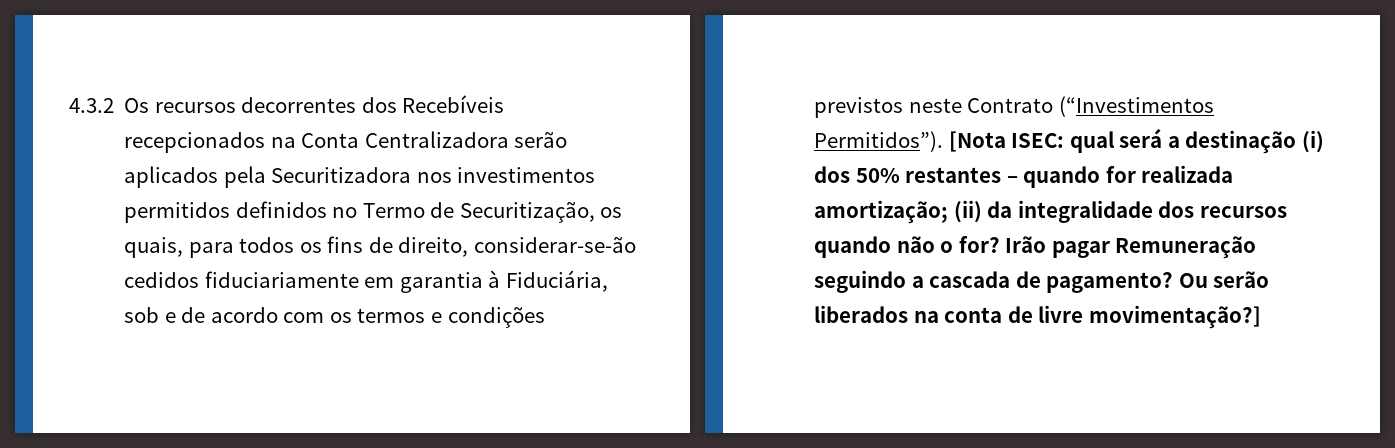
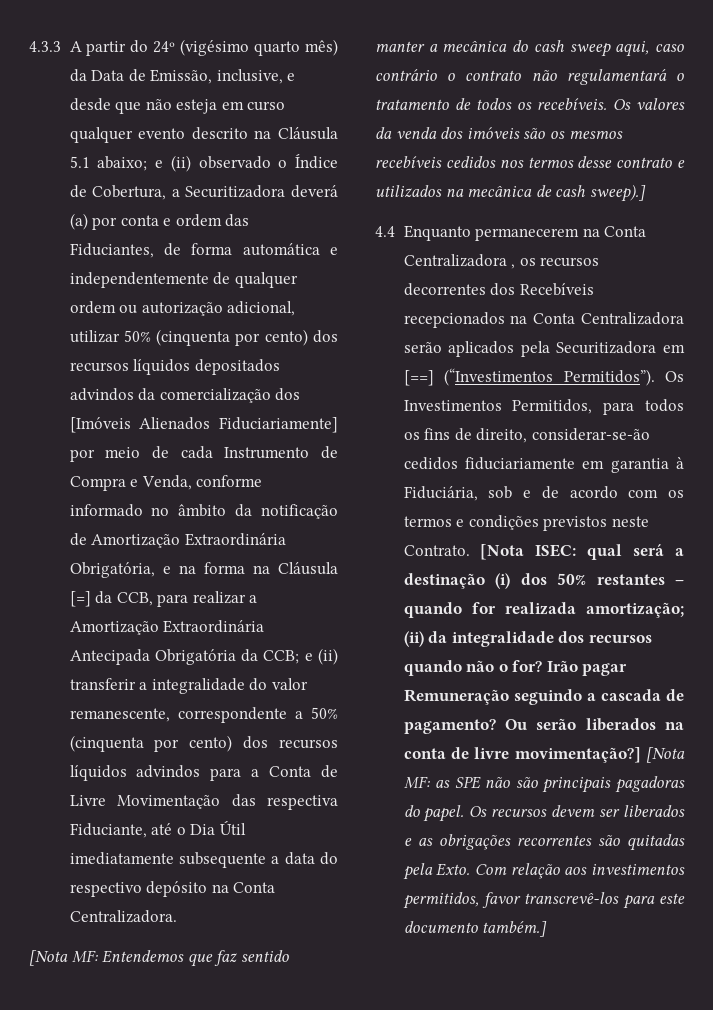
[69,98,150,113] 4.3.2 Os -> [29,39,338,56] [69,69,296,84] [69,98,286,114] [69,127,338,143] [69,153,338,172] [69,185,338,200] [69,213,250,230] [69,243,338,258] [69,272,298,288] [69,301,296,316] [69,329,339,346] [69,359,280,375] [69,388,301,403] [69,417,338,433] [69,446,338,462] [69,475,263,491] [69,504,338,519] [69,533,286,548] [69,562,338,578] [69,591,258,607] [69,620,265,635] [69,648,339,665] [69,678,308,694] [69,707,339,723] [69,735,338,752] [69,765,338,781] [69,794,338,810] [69,820,246,838] [69,852,338,868] [69,881,276,897] [69,910,177,923] [29,950,289,967] [375,40,684,57] [375,69,684,85] [375,98,685,110] [375,127,623,139] [375,156,685,168] [375,184,646,202] [375,225,647,241] [403,254,536,269] 4.3.3 A partir do 24º (vigésimo quarto mês) da Data de Emissão, inclusive, e desde que não esteja em curso qualquer evento descrito na Cláusula 5.1 abaixo; e (ii) observado o Índice de Cobertura, a Securitizadora deverá (a) por conta e ordem das Fiduciantes, de forma automática e independentemente de qualquer ordem ou autorização adicional, utilizar 50% (cinquenta por cento) dos recursos líquidos depositados advindos da comercialização dos [Imóveis Alienados Fiduciariamente] por meio de cada Instrumento de Compra e Venda, conforme informado no âmbito da notificação de Amortização Extraordinária Obrigatória, e na forma na Cláusula [=] da CCB, para realizar a Amortização Extraordinária Antecipada Obrigatória da CCB; e (ii) transferir a integralidade do valor remanescente, correspondente a 50% (cinquenta por cento) dos recursos líquidos advindos para a Conta de Livre Movimentação das respectiva Fiduciante, até o Dia Útil imediatamente subsequente a data do respectivo depósito na Conta Centralizadora. // [Nota MF: Entendemos que faz sentido manter a mecânica do cash sweep aqui, caso contrário o contrato não regulamentará o tratamento de todos os recebíveis. Os valores da venda dos imóveis são os mesmos recebíveis cedidos nos termos desse contrato e utilizados na mecânica de cash sweep).] // 4.4 Enquanto permanecerem na Conta Centralizadora , os
[416,167,596,183] [124,201,623,223] [124,237,184,258] nos investimentos permitidos definidos no Termo de Securitização, os quais, -> [663,344,685,353] [403,368,684,386] [403,399,593,414] em [==] (“Investimentos Permitidos”). Os Investimentos Permitidos,
[967,96,1214,117] [814,131,944,152] Contrato (“Investimentos Permitidos”). -> [403,545,470,556] Contrato.
(1261, 317) none -> [646,747,685,763] [403,776,685,793] [403,805,685,822] [403,834,685,851] [402,863,685,880] [402,892,685,909] [403,921,548,937] [Nota MF: as SPE não são principais pagadoras do papel. Os recursos devem ser liberados e as obrigações recorrentes são quitadas pela Exto. Com relação aos investimentos permitidos, favor transcrevê-los para este documento também.]

